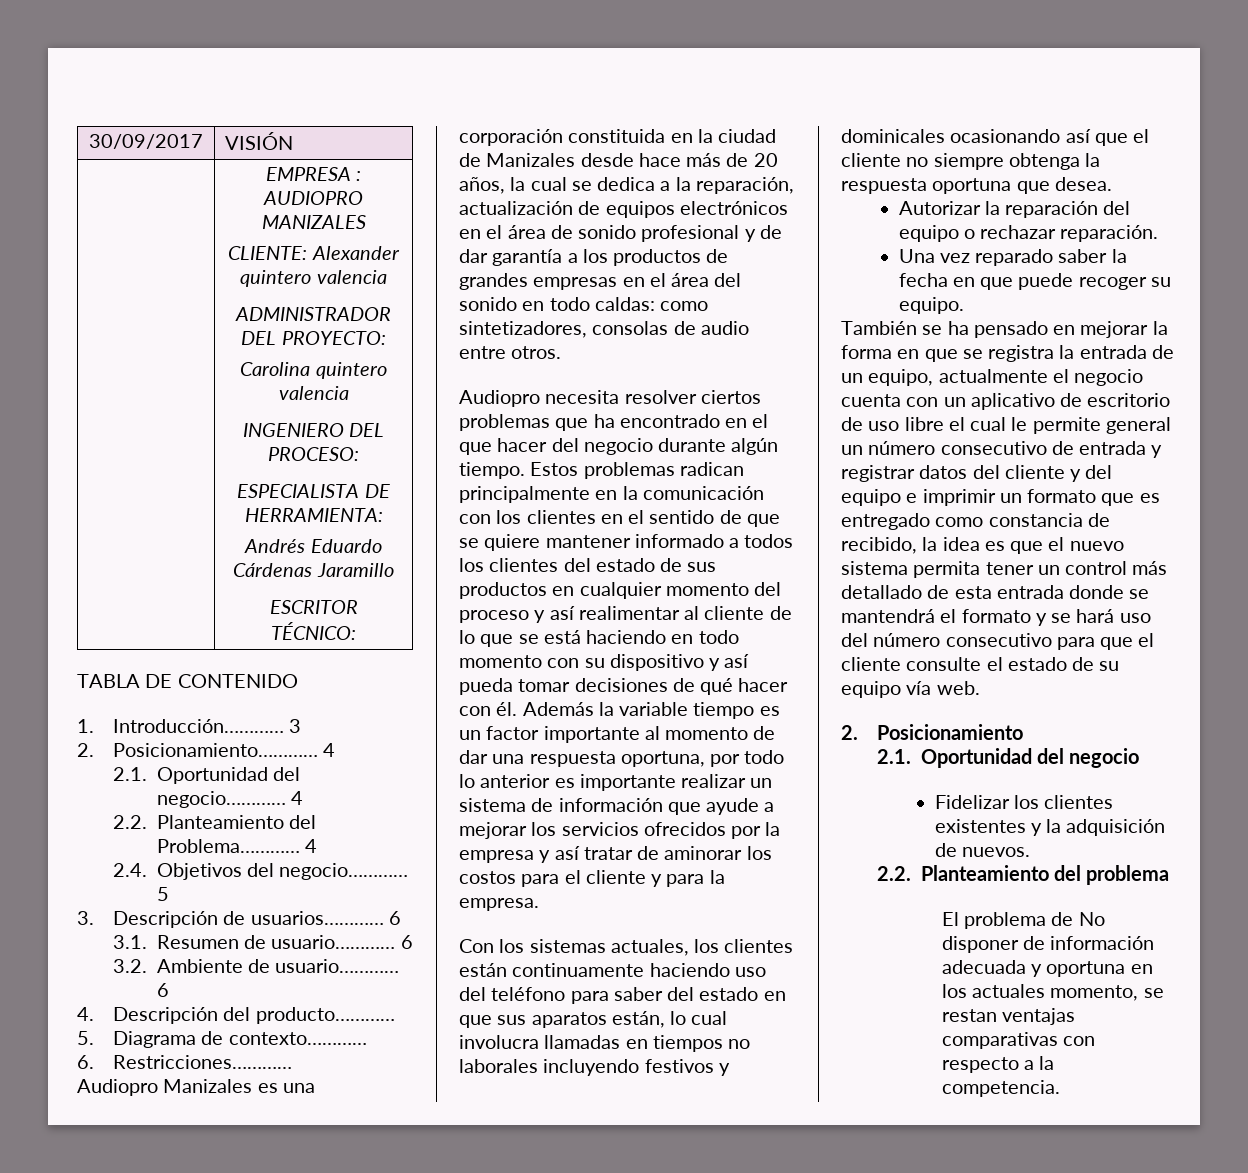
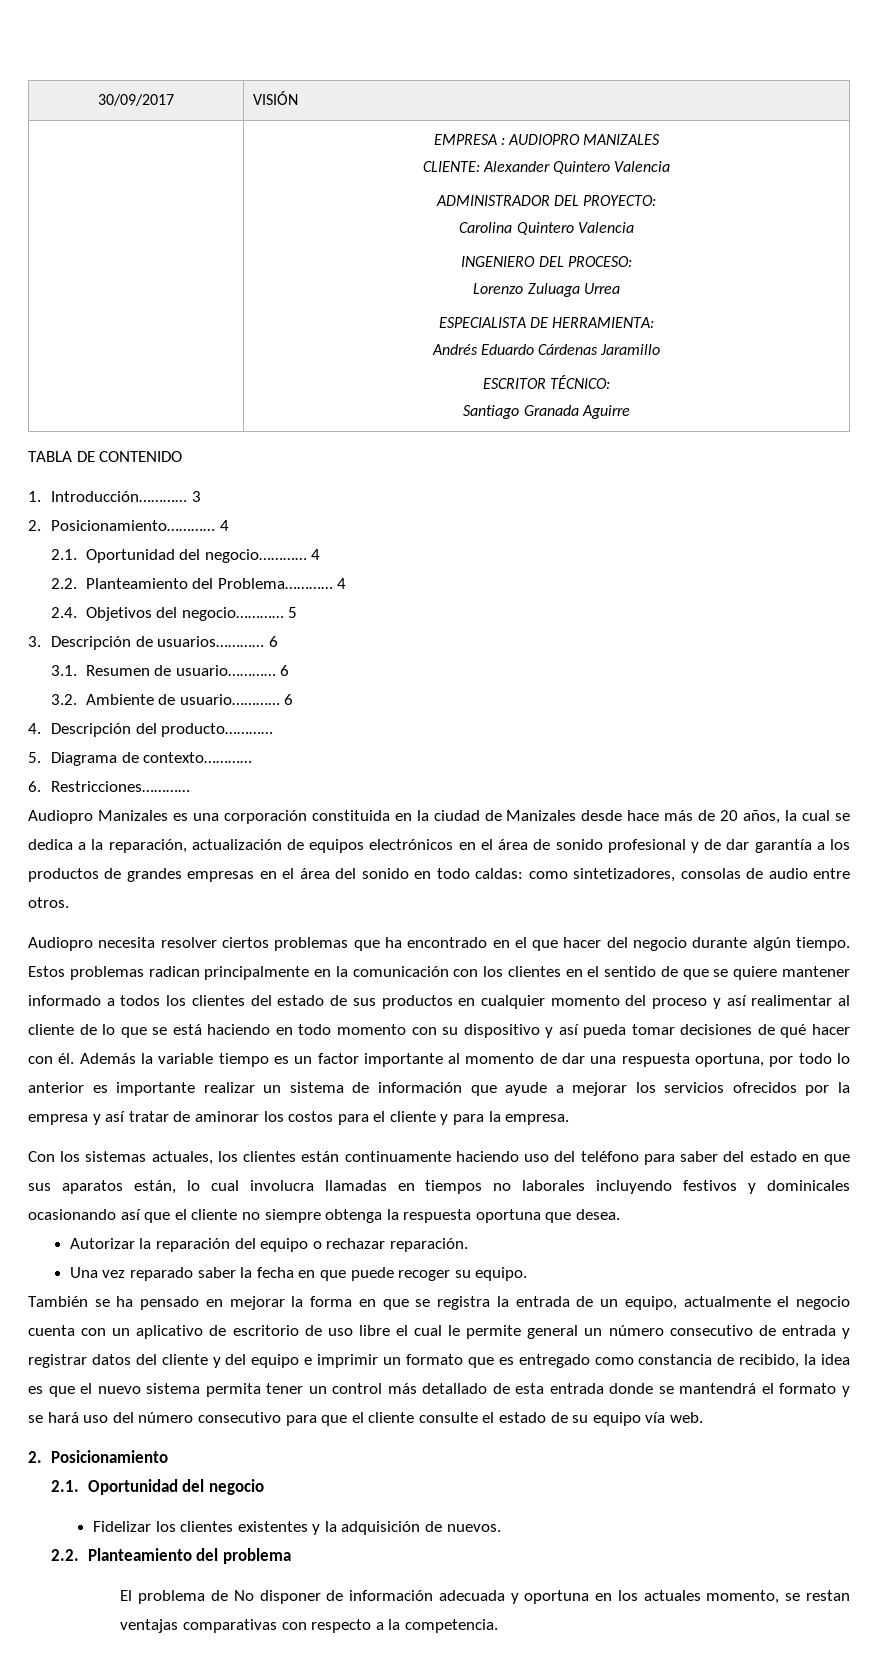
[240,270,387,287] quintero valencia -> [553,161,671,174] Quintero Valencia
[315,362,387,379] [278,386,349,400] quintero valencia -> [516,222,634,235] Quintero Valencia
(359, 454) none -> [473,283,620,297] // Lorenzo Zuluaga Urrea
(356, 631) none -> [463,405,630,419] // Santiago Granada Aguirre

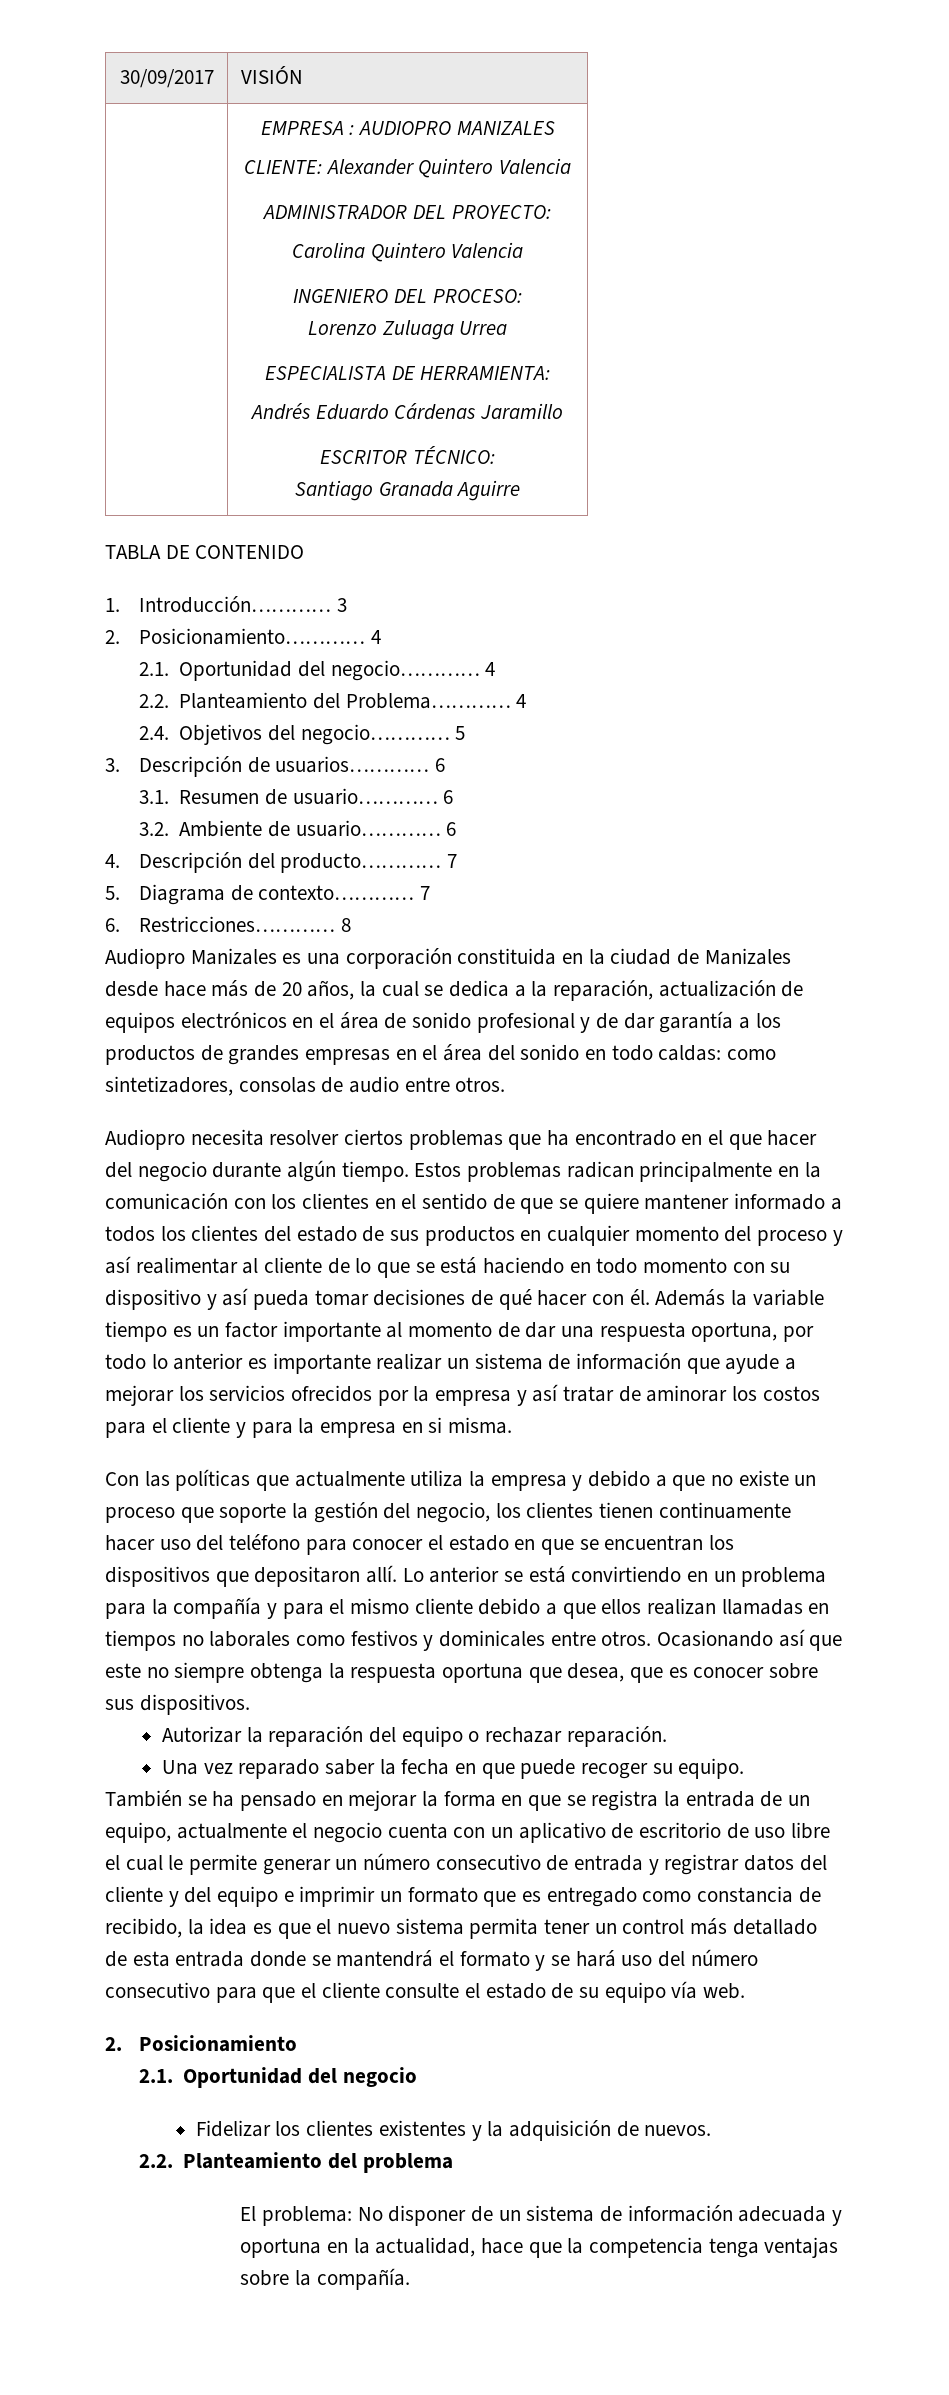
(274, 730) none -> [446,854,457,868] 7
(253, 757) none -> [419,886,430,900] 7
(191, 786) none -> [340,918,351,932] 8
[505,1114,570,1125] [28,1151,519,1165] empresa. // Con los sistemas actuales, los clientes están continuamente haciendo -> [320,1417,513,1438] [105,1469,817,1491] [105,1502,791,1523] [105,1535,155,1551] empresa en si misma. // Con las políticas que actualmente utiliza la empresa y debido a que no existe un proceso que soporte la gestión del negocio, los clientes tienen continuamente hacer
[680,1151,745,1162] saber del -> [352,1535,444,1550] conocer el
[28,1180,314,1194] sus aparatos están, lo cual involucra -> [579,1535,735,1551] [105,1565,827,1587] [105,1597,717,1619] se encuentran los dispositivos que depositaron allí. Lo anterior se está convirtiendo en un problema para la compañía y para el mismo cliente debido a que ellos realizan
[596,1180,673,1194] incluyendo -> [296,1635,346,1646] como
[28,1209,238,1223] ocasionando así que el cliente -> [550,1629,843,1651] [105,1663,141,1678] entre otros. Ocasionando así que este
[576,1209,621,1220] desea. -> [567,1663,819,1683] [105,1694,250,1715] desea, que es conocer sobre sus dispositivos.
[527,1325,579,1339] general -> [262,1859,331,1875] generar
[138,1590,228,1604] problema de -> [262,2206,353,2226] problema:
(344, 1595) none -> [498,2205,623,2222] un sistema de
[617,1590,850,1604] [120,1619,498,1633] los actuales momento, se restan ventajas comparativas con respecto a la competencia. -> [353,2237,839,2258] [240,2268,410,2290] la actualidad, hace que la competencia tenga ventajas sobre la compañía.

